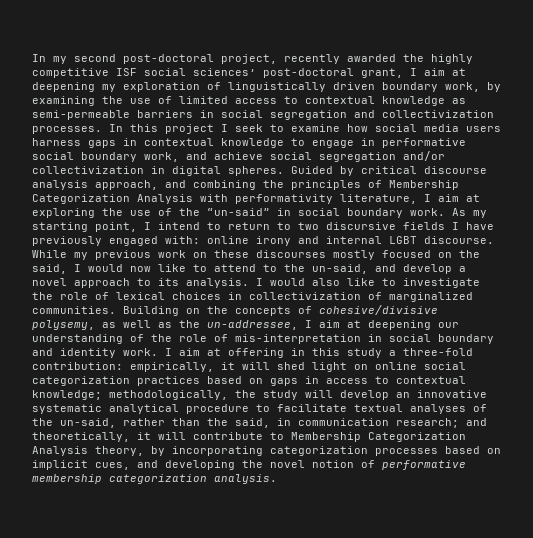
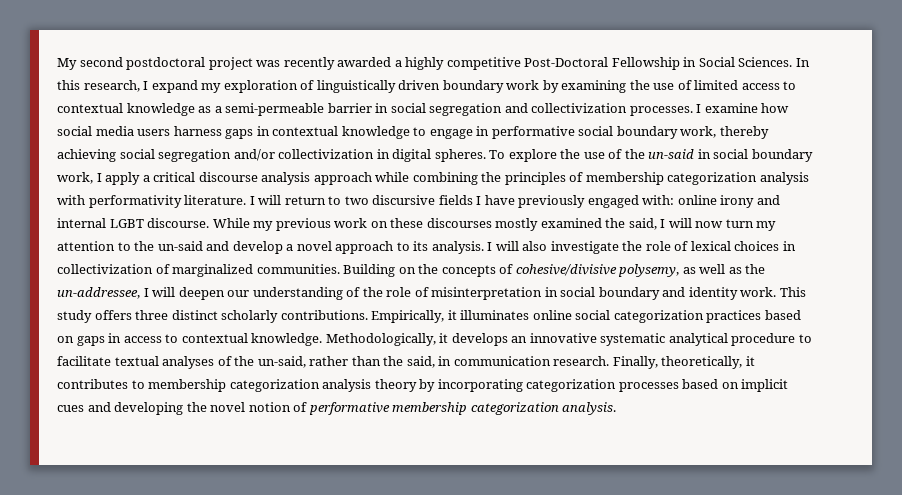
[32,54,277,64] In my second post-doctoral project, -> [57,57,281,70] My second postdoctoral project was
[403,54,424,62] the -> [394,60,402,67] a
[116,68,466,78] [32,82,95,92] ISF social sciences’ post-doctoral grant, I aim at deepening -> [524,57,810,70] [57,80,198,93] Post-Doctoral Fellowship in Social Sciences. In this research, I expand
[445,82,480,92] work, -> [506,80,540,90] work
[32,110,193,120] semi-permeable barriers -> [214,103,372,116] a semi-permeable barrier
[109,124,284,134] In this project I seek to -> [696,104,702,113] I
[186,152,263,160] and achieve -> [719,126,769,139] [57,149,116,162] thereby achieving
[291,166,354,176] Guided by -> [489,149,813,162] [57,172,150,185] To explore the use of the un-said in social boundary work, I apply a
[95,180,186,190] approach, and -> [313,172,410,185] approach while
[389,180,459,190] [32,194,480,204] [32,208,487,218] [32,222,221,232] Membership Categorization Analysis with performativity literature, I aim at exploring the use of the “un-said” in social boundary work. As my starting point, I intend to -> [585,172,809,185] [57,195,282,208] membership categorization analysis with performativity literature. I will
[382,250,452,258] focused on -> [540,218,602,228] examined
[88,264,256,272] would now like to attend -> [668,218,777,231] [57,241,115,251] will now turn my attention
[312,264,368,274] un-said, -> [157,241,203,251] un-said
[270,278,396,286] would also like to -> [495,241,548,251] will also
[319,320,431,330] aim at deepening -> [152,287,225,300] will deepen
[235,334,361,344] mis-interpretation -> [431,287,543,300] misinterpretation
[165,348,473,358] [32,362,368,372] I aim at offering in this study a three-fold contribution: empirically, it will shed light on -> [779,287,806,297] [57,310,530,323] This study offers three distinct scholarly contributions. Empirically, it illuminates
[32,390,389,400] knowledge; methodologically, the study will develop -> [251,333,508,346] knowledge. Methodologically, it develops
[396,418,487,428] [32,432,466,442] [32,446,144,456] research; and theoretically, it will contribute to Membership Categorization Analysis theory, -> [553,356,755,369] [57,379,417,392] research. Finally, theoretically, it contributes to membership categorization analysis theory
[95,462,130,470] cues, -> [57,405,84,412] cues

